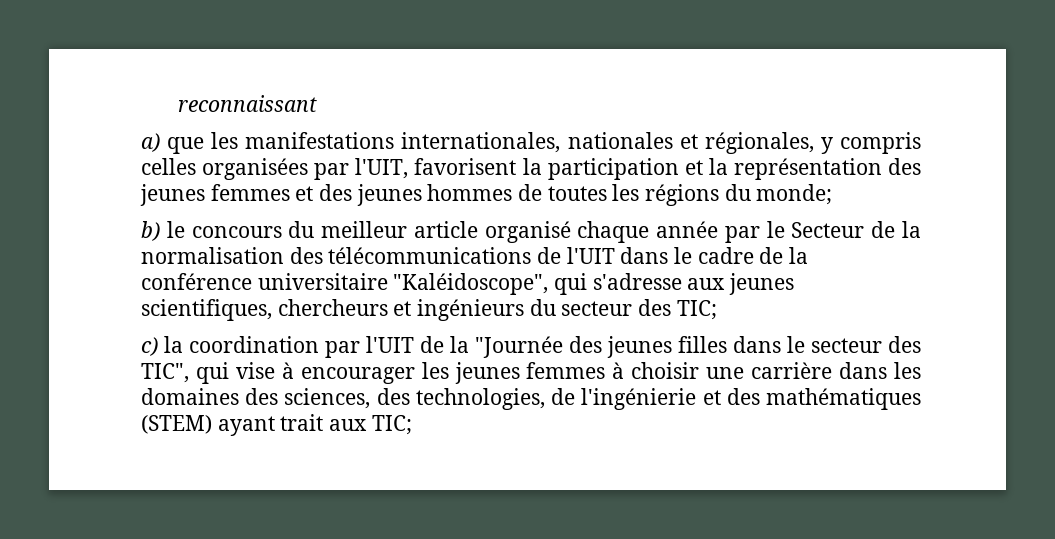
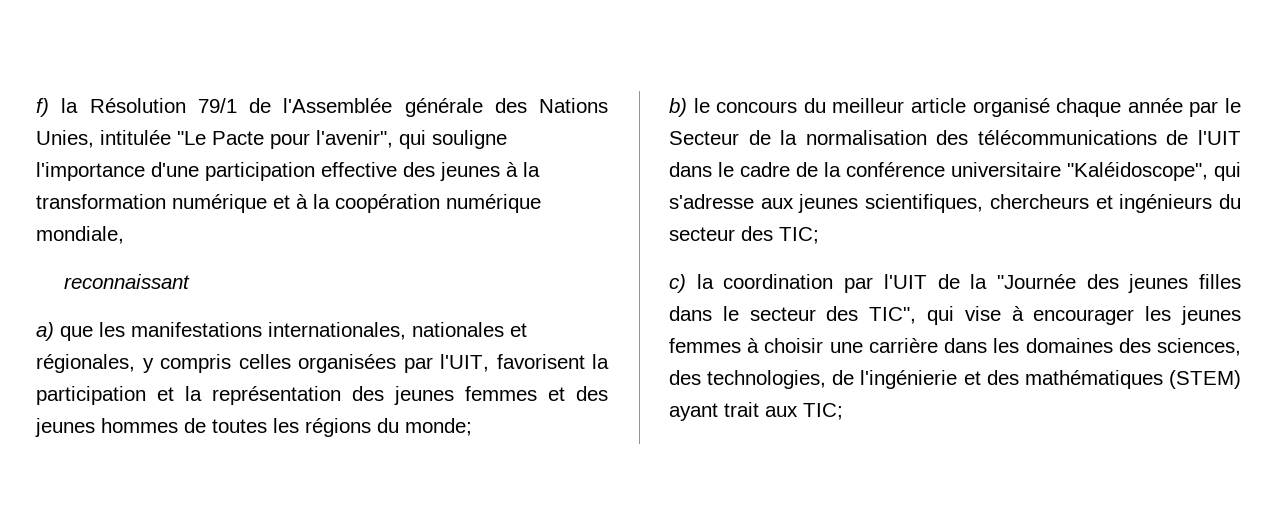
(177, 103) none -> [36,98,608,117] [36,130,507,149] [36,162,540,181] [36,194,541,213] [36,226,124,244] f) la Résolution 79/1 de l'Assemblée générale des Nations Unies, intitulée "Le Pacte pour l'avenir", qui souligne l'importance d'une participation effective des jeunes à la transformation numérique et à la coopération numérique mondiale, //

